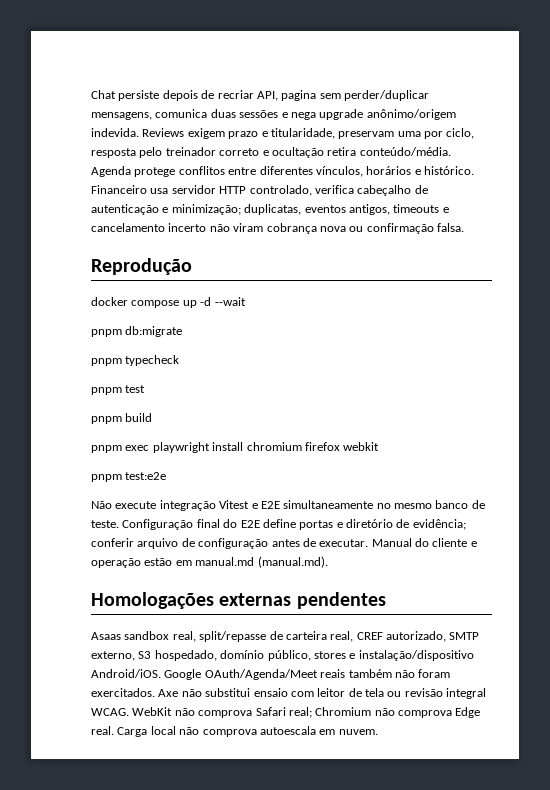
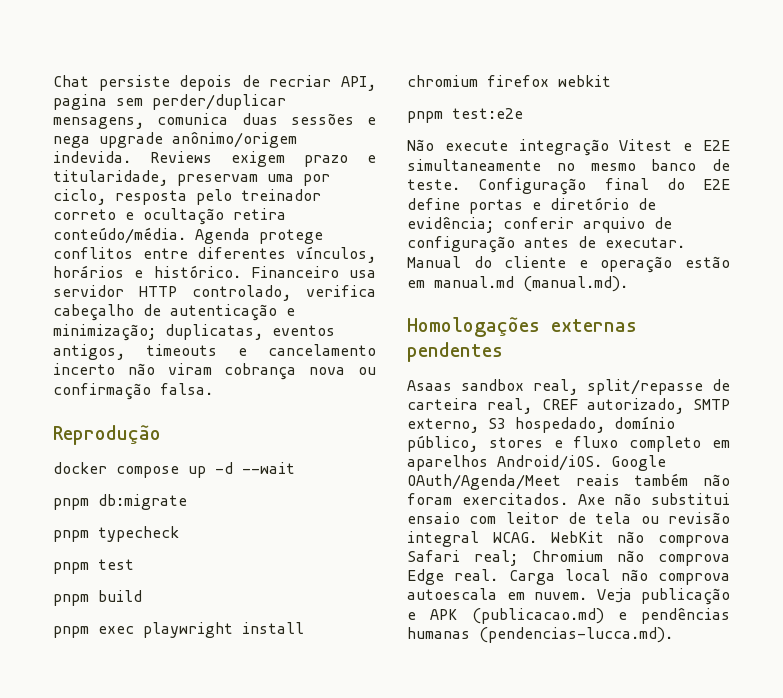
[358,650,474,661] instalação/dispositivo -> [573,436,730,452] [407,455,488,471] fluxo completo em aparelhos
(378, 732) none -> [596,588,730,605] [407,608,730,624] [407,627,673,643] Veja publicação e APK (publicacao.md) e pendências humanas (pendencias-lucca.md).

